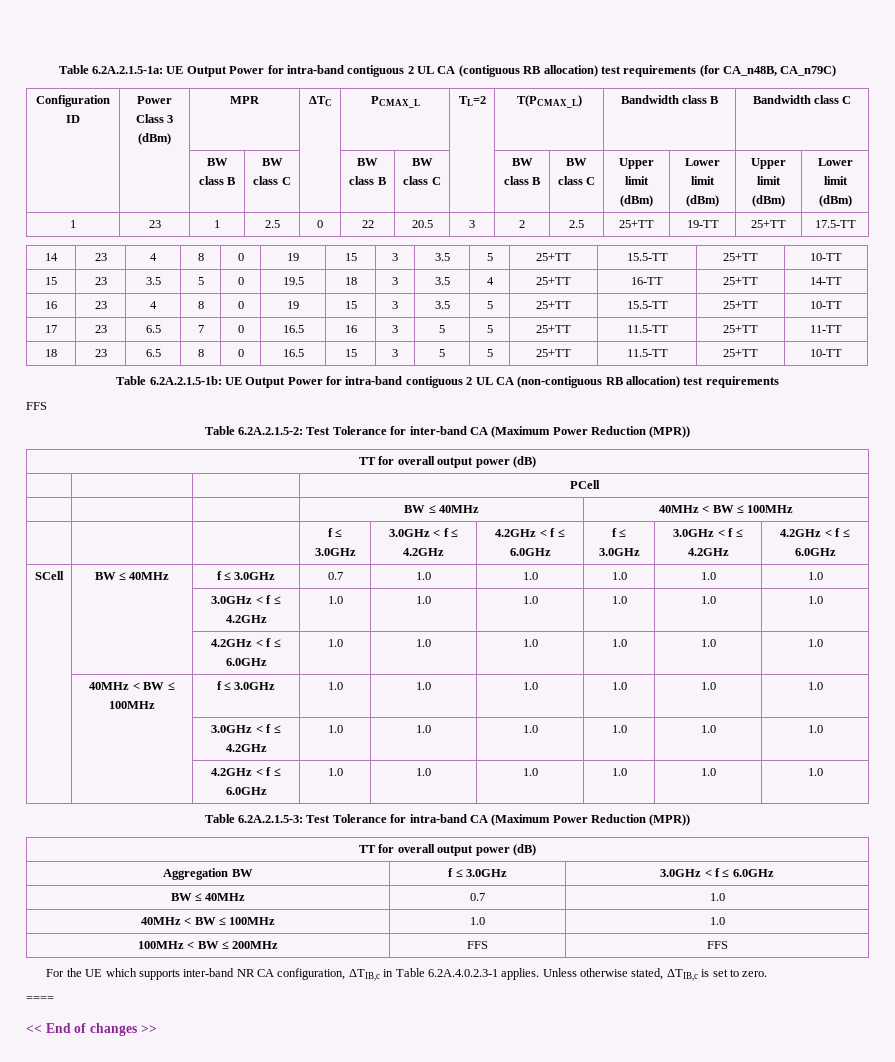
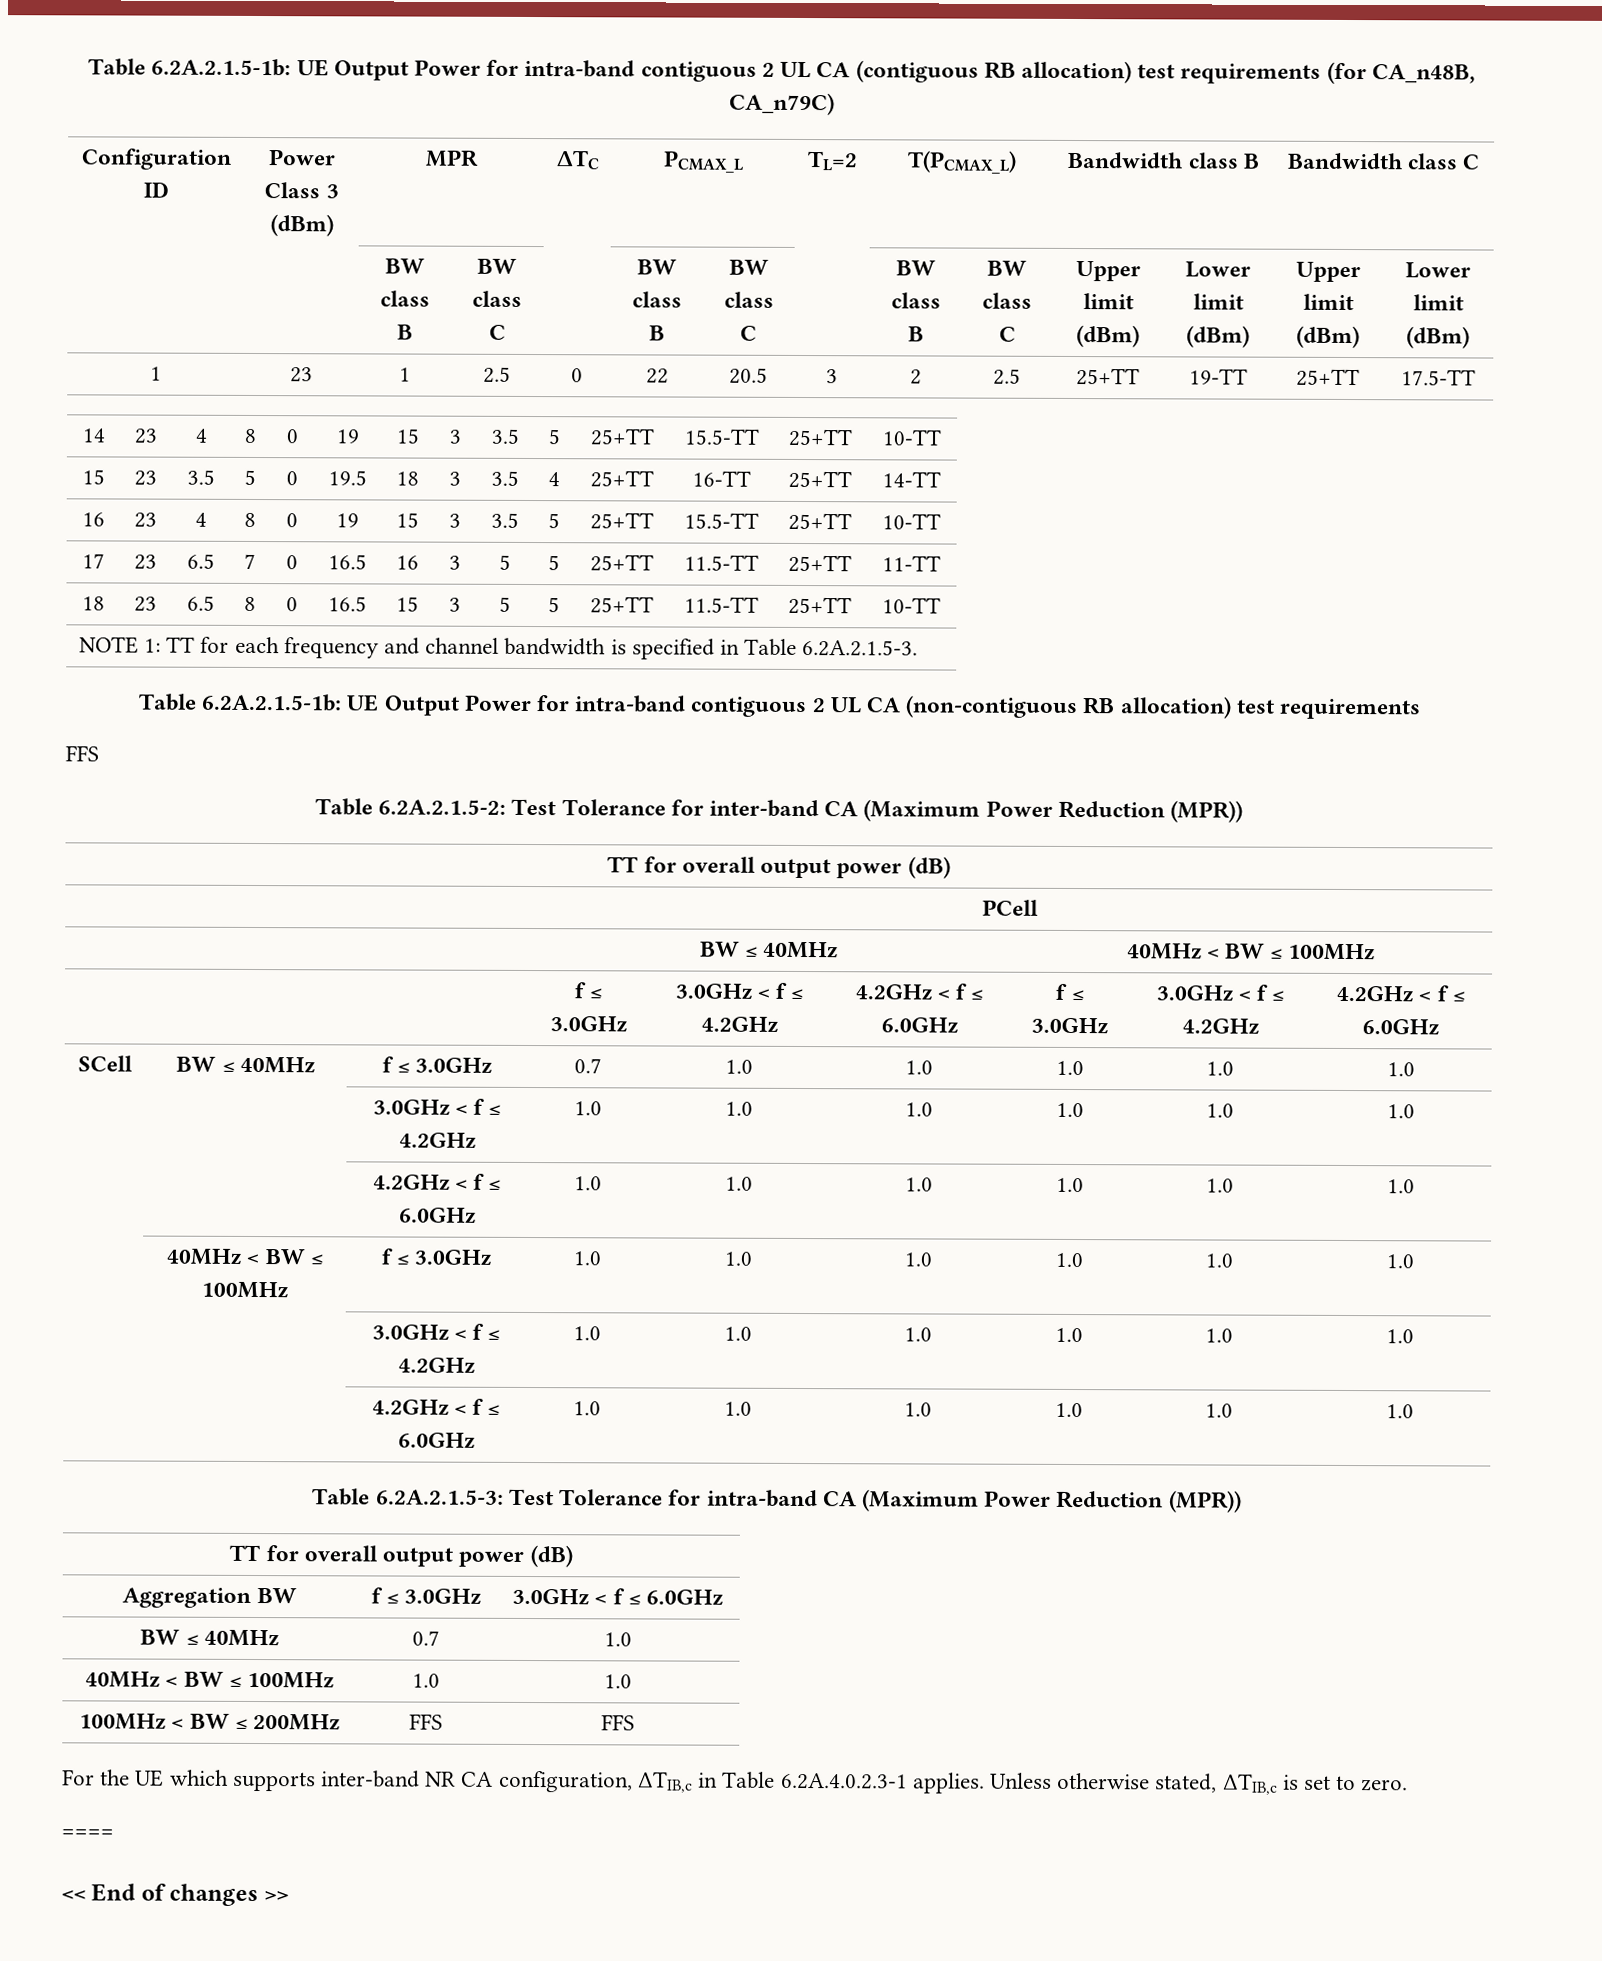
[58,65,163,74] Table 6.2A.2.1.5-1a: -> [88,58,292,77] Table 6.2A.2.1.5-1b:
(842, 353) none -> [78,636,919,660] // NOTE 1: TT for each frequency and channel bandwidth is specified in Table 6.2A.2.1.5-3.

